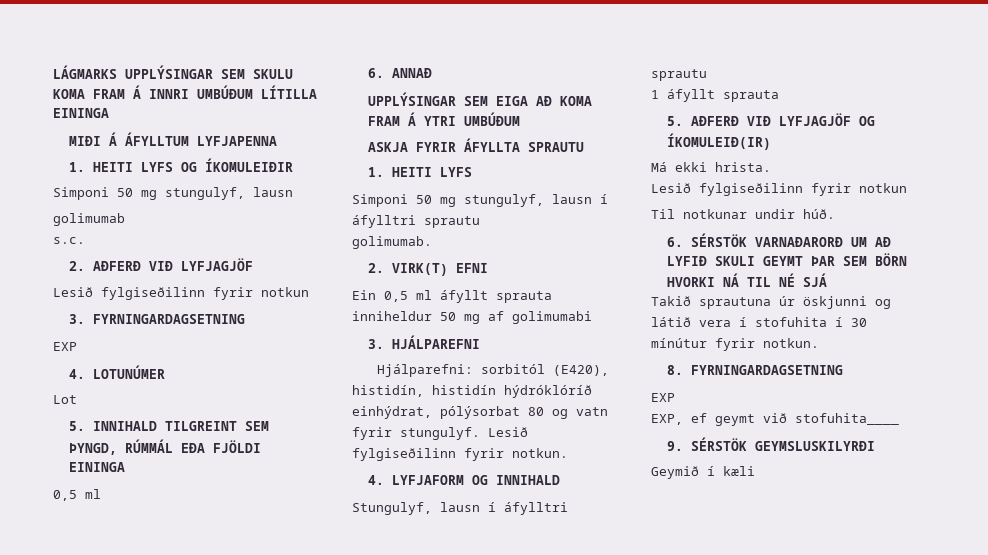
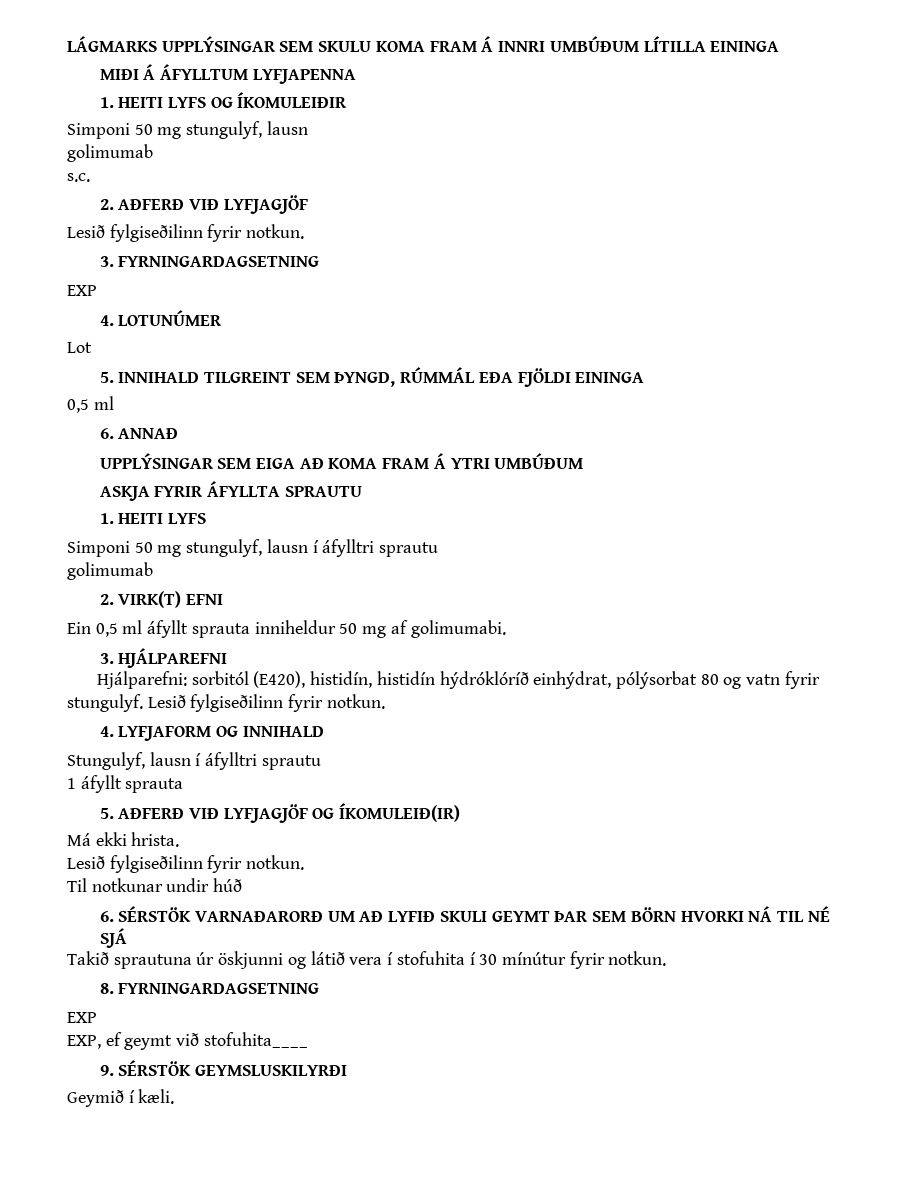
[261,287,309,297] notkun -> [246,224,305,239] notkun.
[352,236,432,249] golimumab. -> [67,562,153,580] golimumab
[512,311,592,324] golimumabi -> [410,620,506,638] golimumabi.
[859,183,907,193] notkun -> [246,855,305,870] notkun.
[803,209,835,219] húð. -> [213,878,243,892] húð
[723,466,755,476] kæli -> [138,1089,175,1104] kæli.

